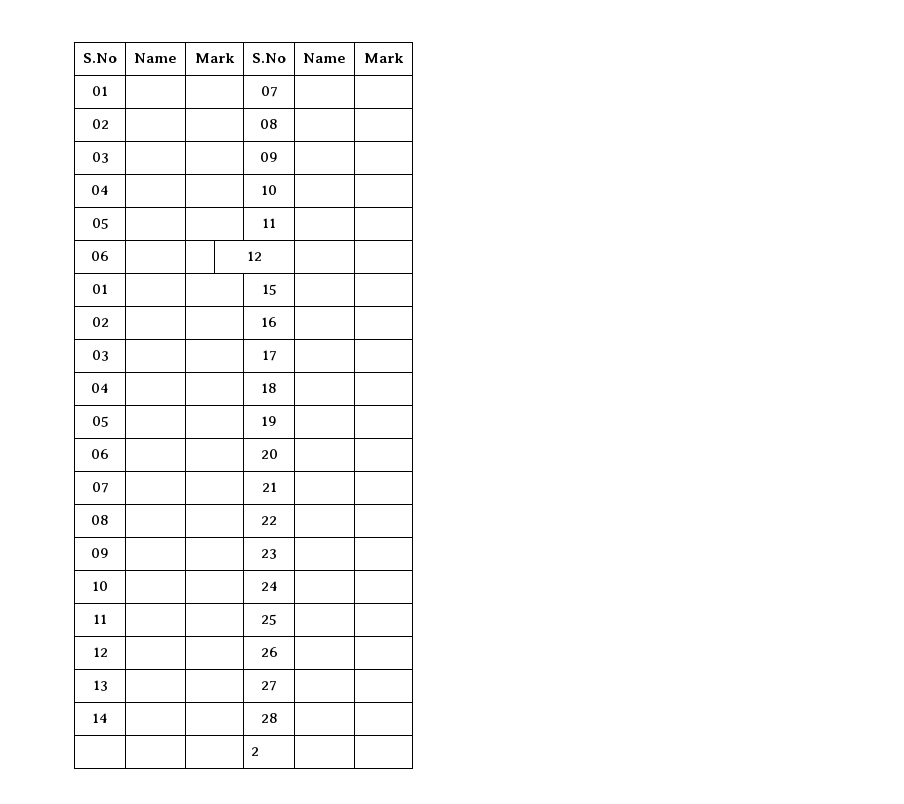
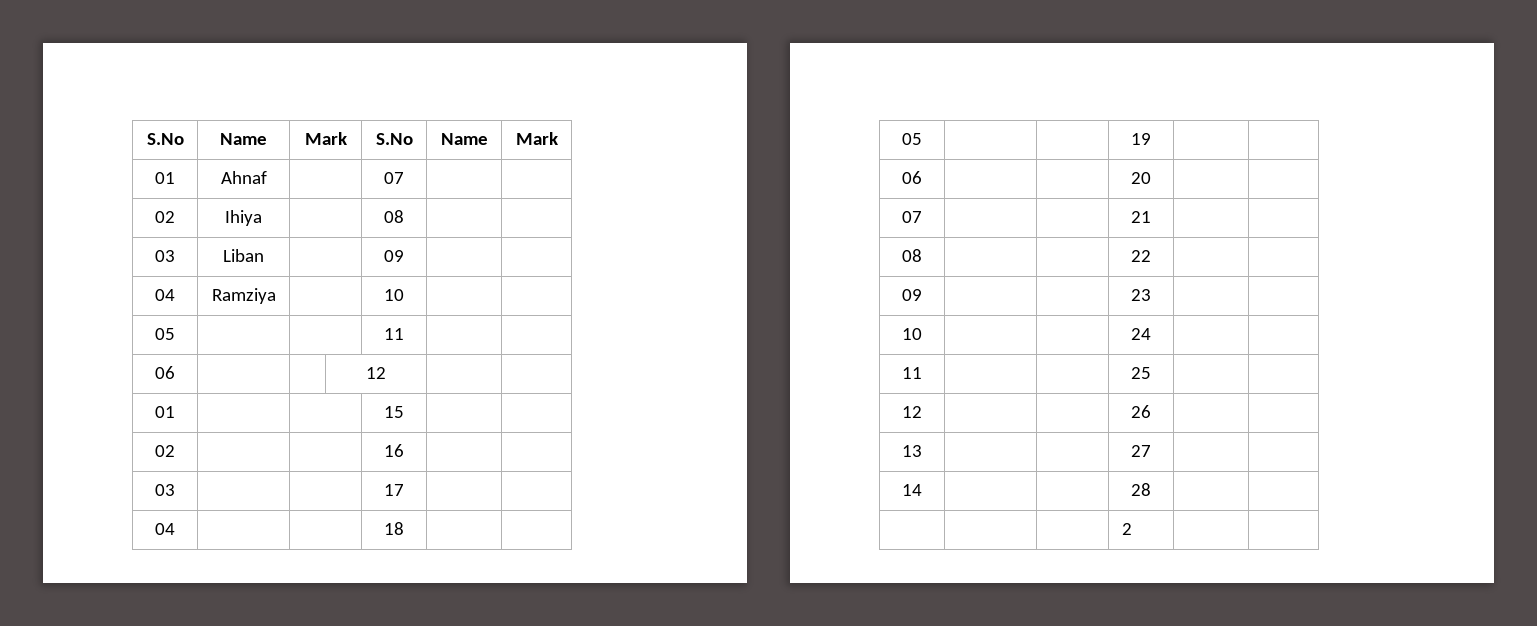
(108, 91) none -> [220,171,267,184] Ahnaf
(109, 124) none -> [225,210,262,226] Ihiya
(109, 157) none -> [223,249,264,262] Liban
(109, 190) none -> [211,288,276,304] Ramziya

